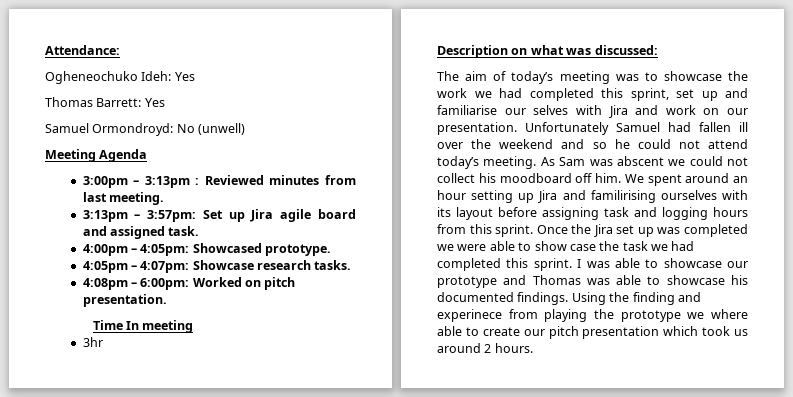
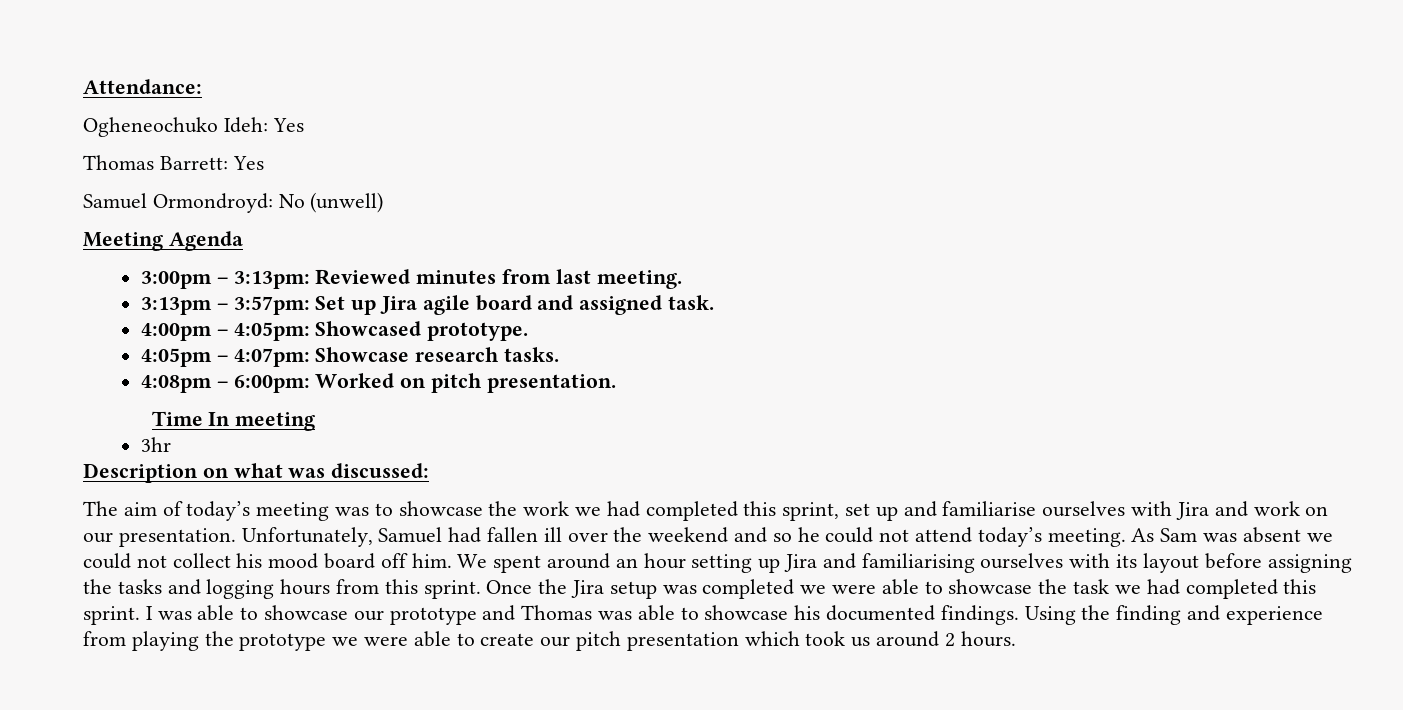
[144,176,200,188] 3:13pm : -> [233,271,310,289] 3:13pm:
[504,105,569,115] our selves -> [1042,501,1126,517] ourselves
[525,122,609,135] Unfortunately -> [241,527,373,547] Unfortunately,
[616,156,664,166] abscent -> [1242,527,1301,543] absent
[499,173,572,183] moodboard -> [268,553,376,569] mood board
[590,190,656,203] familirising -> [861,553,975,573] familiarising
[604,207,629,217] task -> [83,579,162,594] the tasks
[616,225,654,237] set up -> [609,581,657,599] setup
[534,241,596,251] show case -> [948,579,1033,594] showcase
[437,309,502,322] experinece -> [1225,606,1323,625] experience
[711,309,748,319] where -> [364,636,409,646] were

